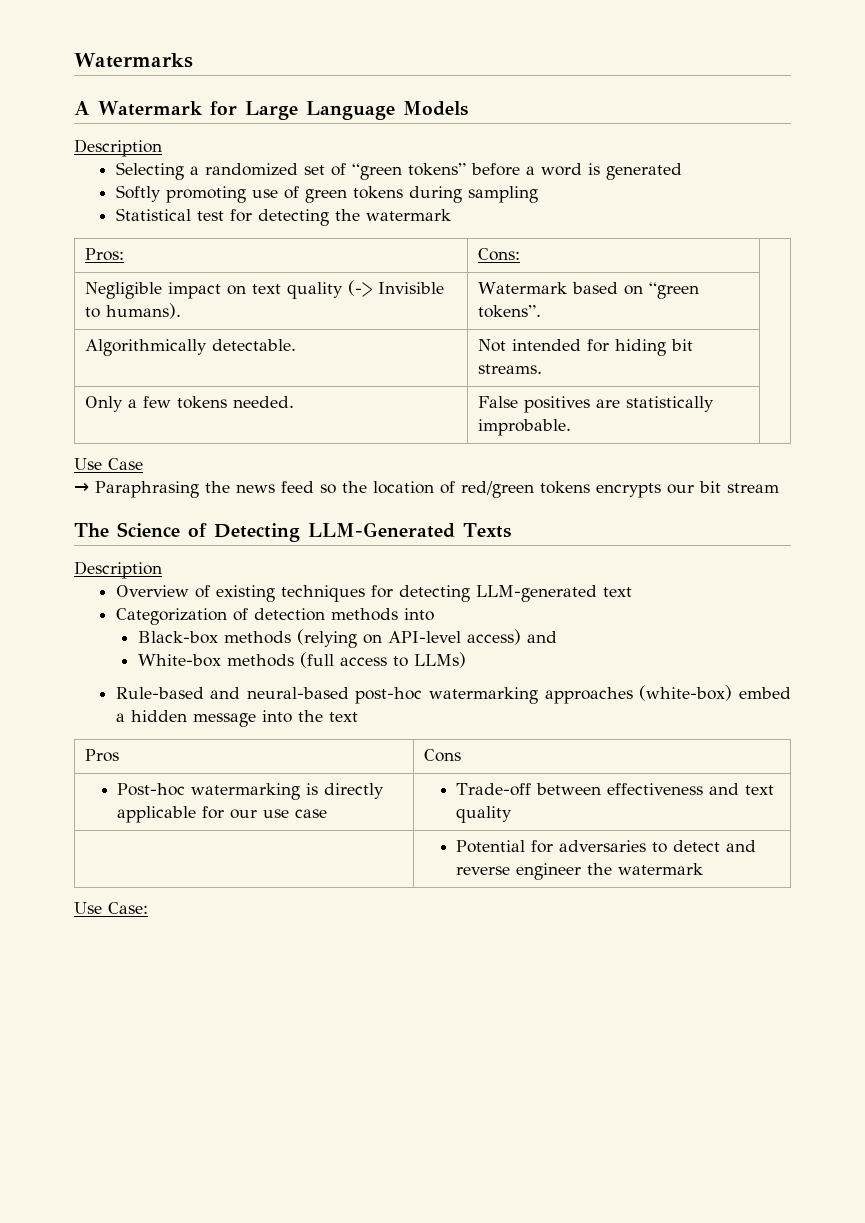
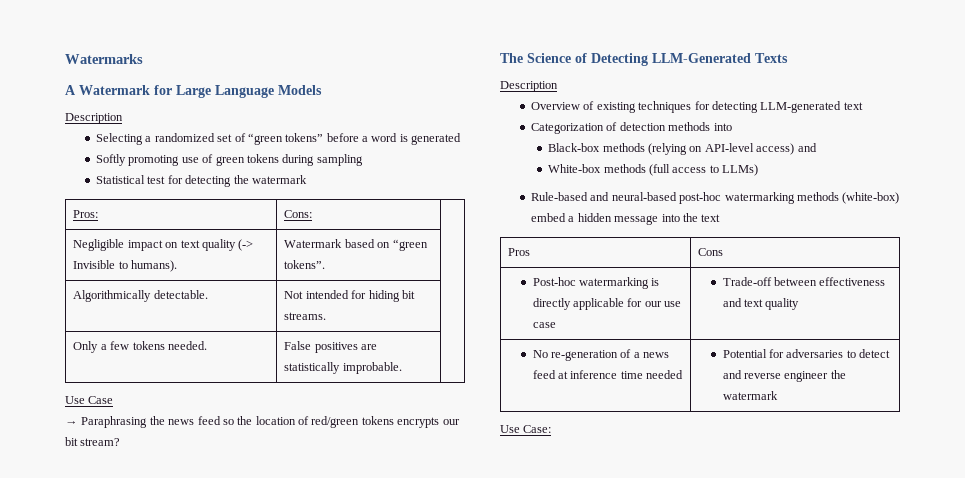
[727,483,779,493] stream -> [80,438,121,446] stream?
[544,687,633,704] approaches -> [796,192,839,201] methods
(513, 814) none -> [532,349,670,361] [532,370,684,379] No re-generation of a news feed at inference time needed

